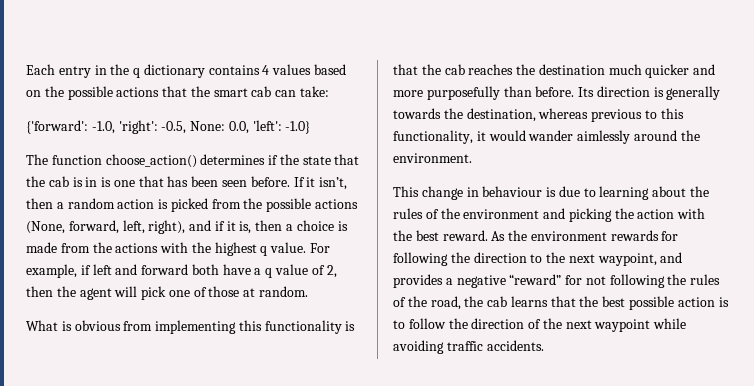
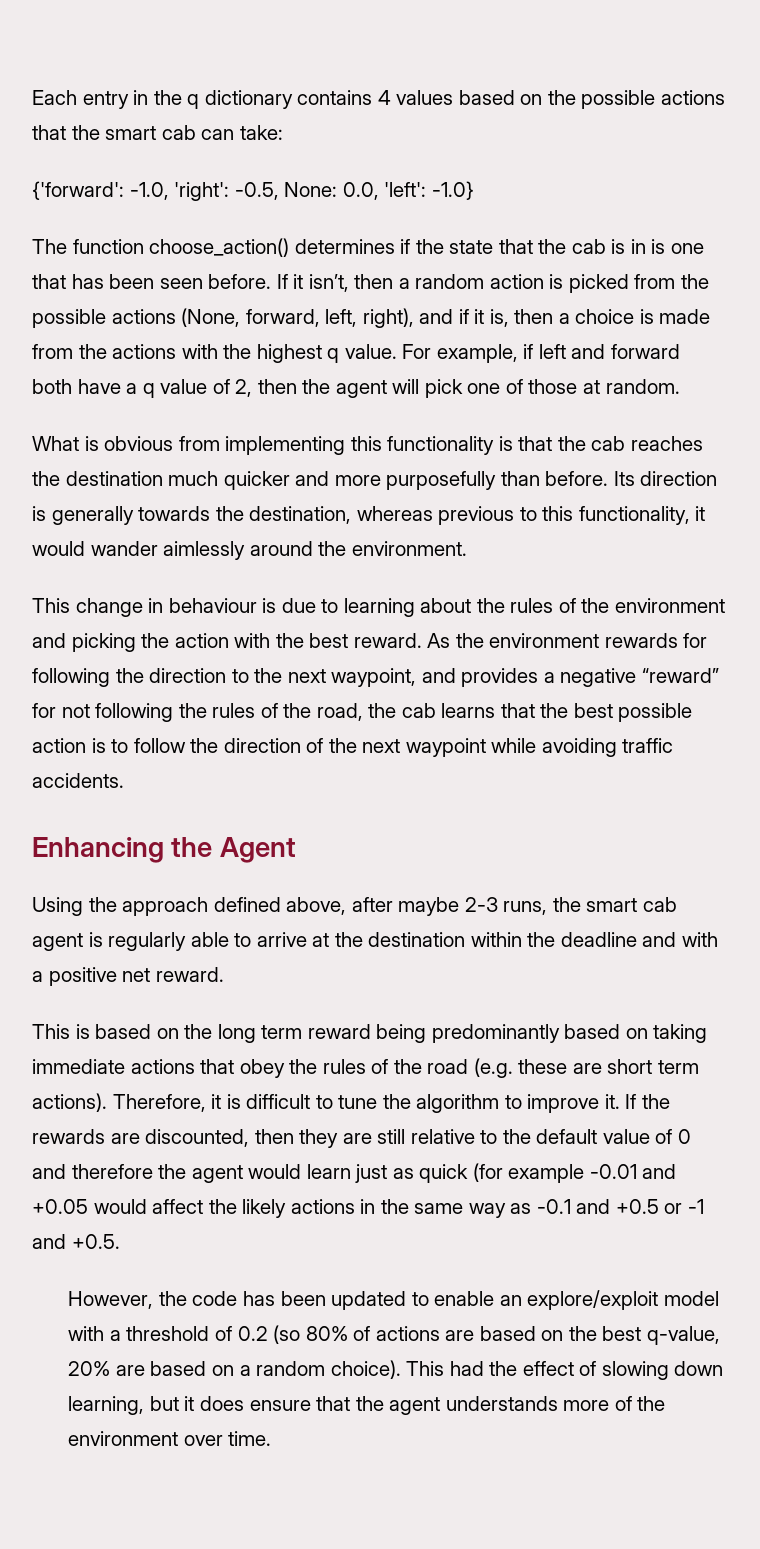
(544, 345) none -> [32,837,296,863] [32,897,677,916] [32,932,718,951] [32,967,224,986] [32,1024,708,1043] [32,1058,699,1078] [32,1093,670,1113] [32,1129,691,1148] [32,1163,677,1183] [32,1199,705,1218] [32,1234,120,1249] [68,1290,719,1310] [68,1325,720,1345] [68,1360,724,1380] [68,1396,666,1415] [68,1431,272,1446] // Enhancing the Agent // Using the approach defined above, after maybe 2-3 runs, the smart cab agent is regularly able to arrive at the destination within the deadline and with a positive net reward. // This is based on the long term reward being predominantly based on taking immediate actions that obey the rules of the road (e.g. these are short term actions). Therefore, it is difficult to tune the algorithm to improve it. If the rewards are discounted, then they are still relative to the default value of 0 and therefore the agent would learn just as quick (for example -0.01 and +0.05 would affect the likely actions in the same way as -0.1 and +0.5 or -1 and +0.5. // However, the code has been updated to enable an explore/exploit model with a threshold of 0.2 (so 80% of actions are based on the best q-value, 20% are based on a random choice). This had the effect of slowing down learning, but it does ensure that the agent understands more of the environment over time.

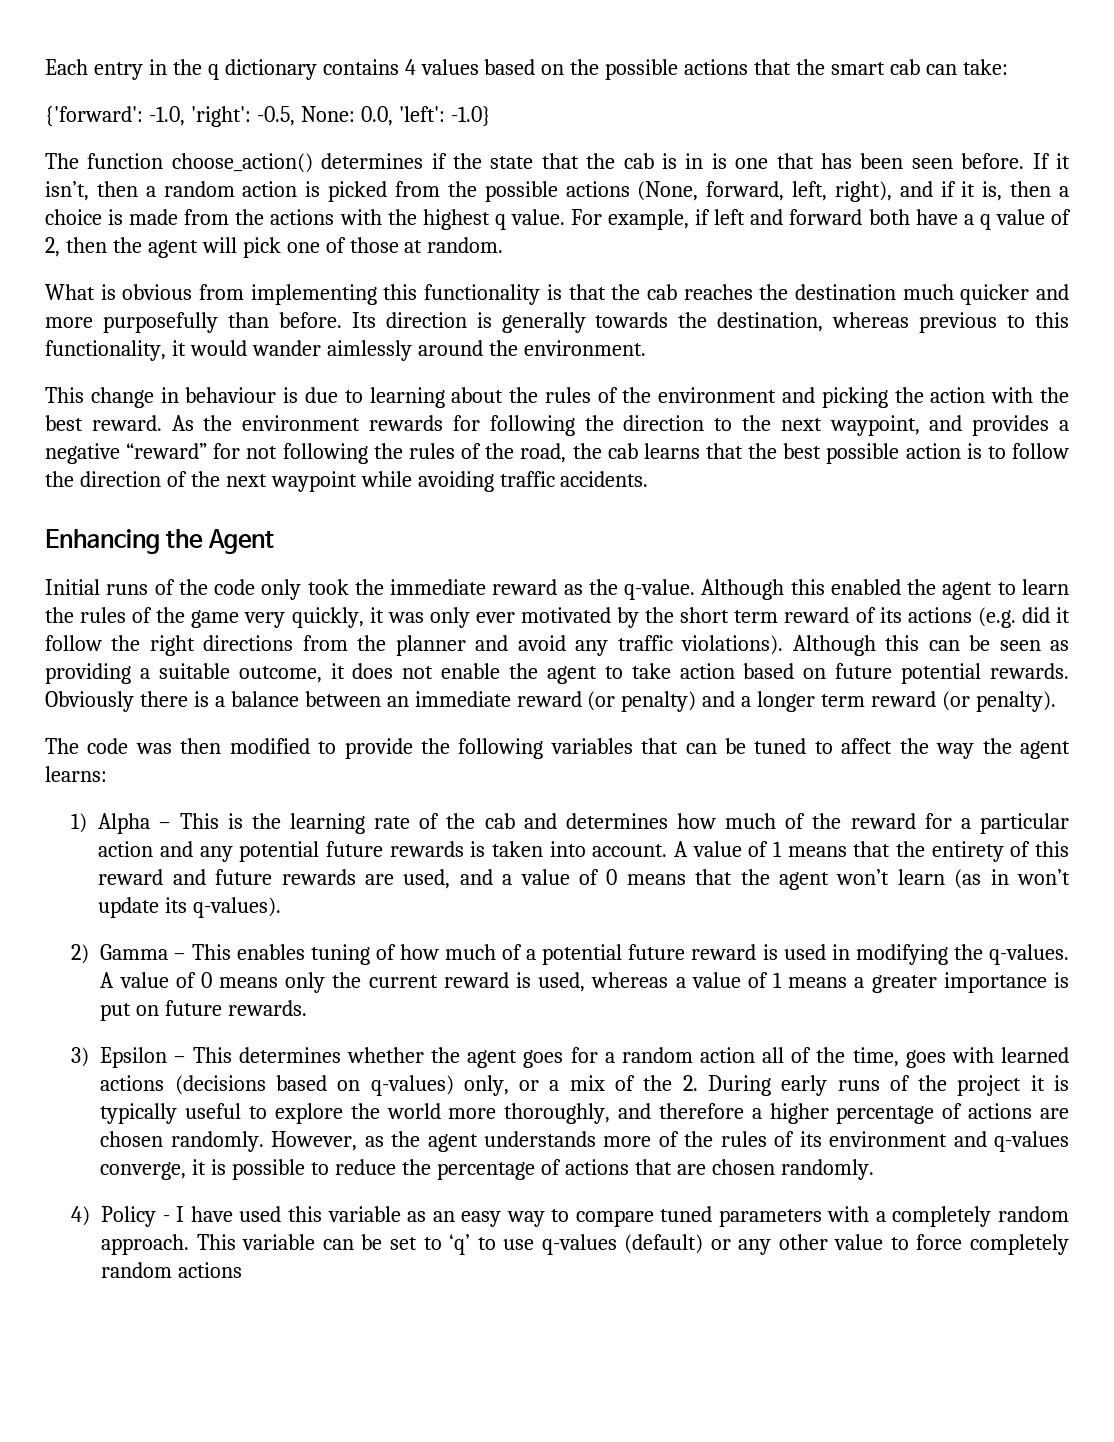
[32,897,677,916] [32,932,718,951] [32,967,224,986] [32,1024,708,1043] [32,1058,699,1078] [32,1093,670,1113] [32,1129,691,1148] [32,1163,677,1183] [32,1199,705,1218] [32,1234,120,1249] [68,1290,719,1310] [68,1325,720,1345] [68,1360,724,1380] [68,1396,351,1415] Using the approach defined above, after maybe 2-3 runs, the smart cab agent is regularly able to arrive at the destination within the deadline and with a positive net reward. // This is based on the long term reward being predominantly based on taking immediate actions that obey the rules of the road (e.g. these are short term actions). Therefore, it is difficult to tune the algorithm to improve it. If the rewards are discounted, then they are still relative to the default value of 0 and therefore the agent would learn just as quick (for example -0.01 and +0.05 would affect the likely actions in the same way as -0.1 and +0.5 or -1 and +0.5. // However, the code has been updated to enable an explore/exploit model with a threshold of 0.2 (so 80% of actions are based on the best q-value, 20% are based on a random choice). This had the effect of slowing down learning, but it does ensure that -> [45,579,1070,600] [45,607,1071,628] [45,635,1070,656] [45,663,1069,684] [45,691,1056,712] [45,738,1071,759] [45,766,107,782] [71,813,1069,834] [98,841,1069,862] [98,869,1070,890] [98,897,282,918] [71,944,1070,965] [100,972,1070,993] [100,1000,308,1021] [71,1047,1070,1068] [100,1075,1069,1096] [100,1103,1069,1124] [100,1131,384,1152] Initial runs of the code only took the immediate reward as the q-value. Although this enabled the agent to learn the rules of the game very quickly, it was only ever motivated by the short term reward of its actions (e.g. did it follow the right directions from the planner and avoid any traffic violations). Although this can be seen as providing a suitable outcome, it does not enable the agent to take action based on future potential rewards. Obviously there is a balance between an immediate reward (or penalty) and a longer term reward (or penalty). // The code was then modified to provide the following variables that can be tuned to affect the way the agent learns: // 1) Alpha – This is the learning rate of the cab and determines how much of the reward for a particular action and any potential future rewards is taken into account. A value of 1 means that the entirety of this reward and future rewards are used, and a value of 0 means that the agent won’t learn (as in won’t update its q-values). // 2) Gamma – This enables tuning of how much of a potential future reward is used in modifying the q-values. A value of 0 means only the current reward is used, whereas a value of 1 means a greater importance is put on future rewards. // 3) Epsilon – This determines whether the agent goes for a random action all of the time, goes with learned actions (decisions based on q-values) only, or a mix of the 2. During early runs of the project it is typically useful to explore the world more thoroughly, and therefore a higher percentage of actions are chosen randomly. However, as
[68,1431,272,1446] environment over time. -> [720,1131,1069,1152] [100,1159,874,1180] [71,1206,1070,1227] [101,1234,1070,1255] [101,1262,243,1278] rules of its environment and q-values converge, it is possible to reduce the percentage of actions that are chosen randomly. // 4) Policy - I have used this variable as an easy way to compare tuned parameters with a completely random approach. This variable can be set to ‘q’ to use q-values (default) or any other value to force completely random actions

